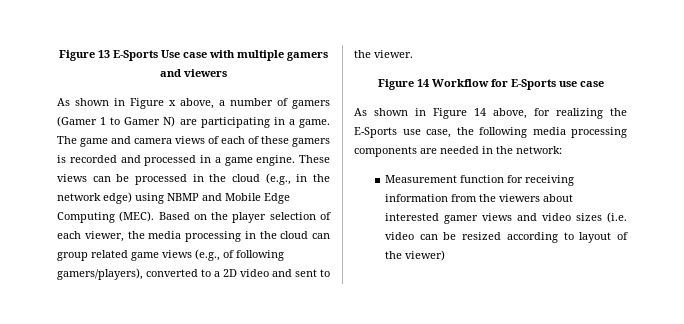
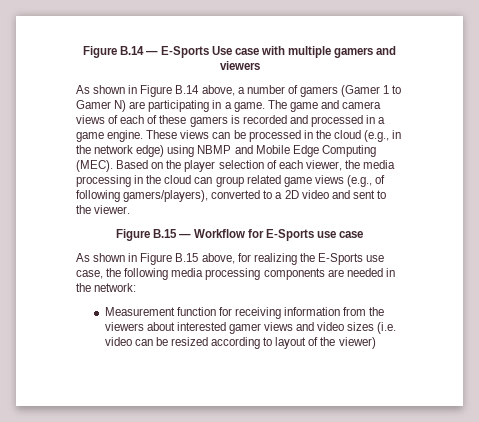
[59,50,110,61] Figure 13 -> [82,46,158,58] Figure B.14 —
[169,100,176,106] x -> [175,85,200,94] B.14
[416,79,429,87] 14 -> [152,229,191,238] B.15 —
[474,108,486,116] 14 -> [175,253,199,262] B.15

